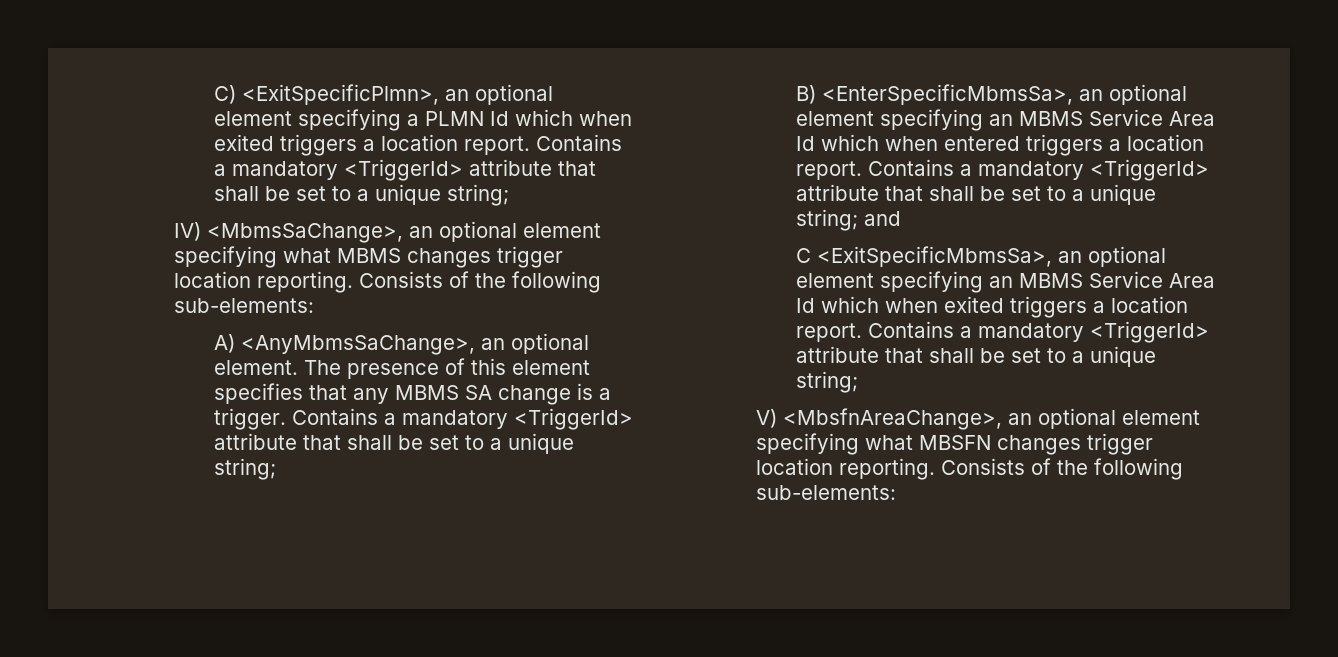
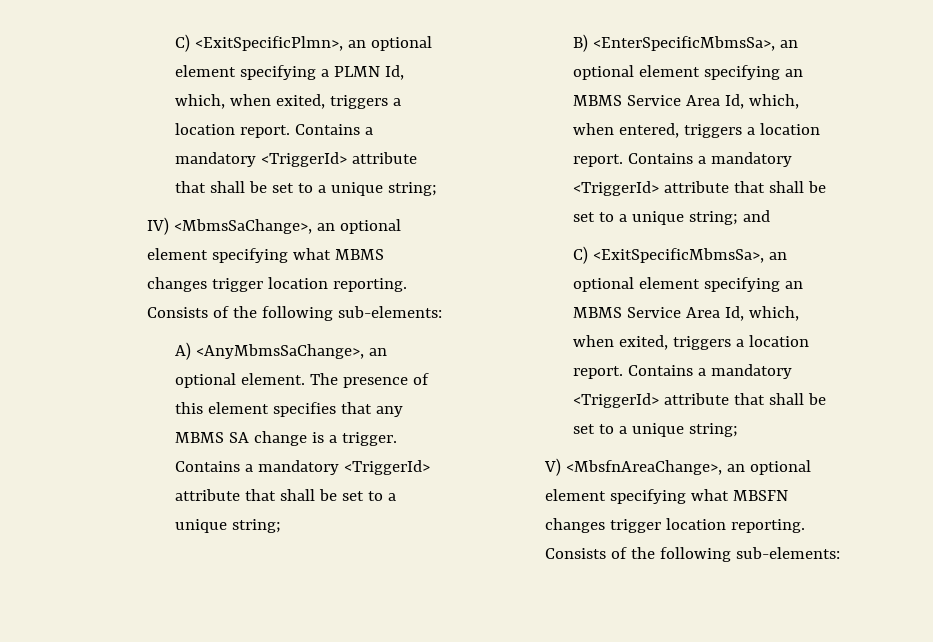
[490,109,633,126] [214,134,275,151] Id which when exited -> [384,65,404,80] [174,94,325,109] Id, which, when exited,
[796,134,1021,151] Id which when entered -> [724,94,799,109] [572,123,679,138] Id, which, when entered,
[796,248,812,263] C -> [572,246,588,264] C)
[796,296,1005,313] Id which when exited -> [724,306,799,321] [572,335,668,350] Id, which, when exited,

